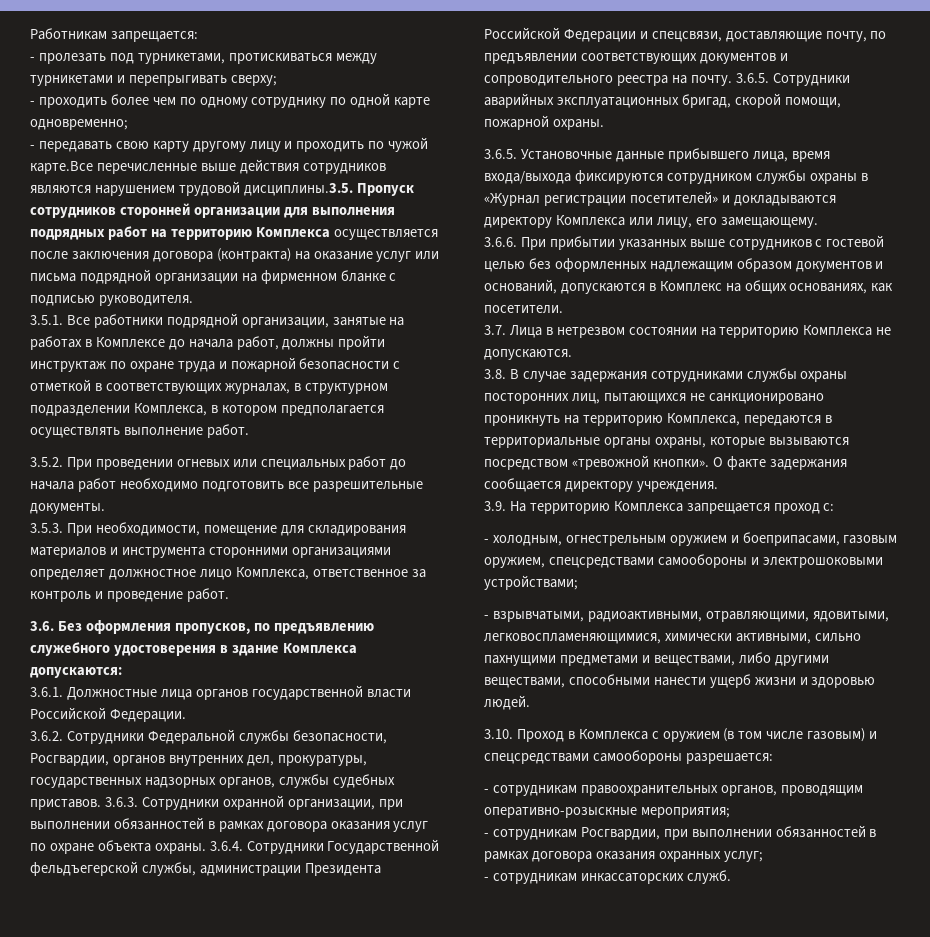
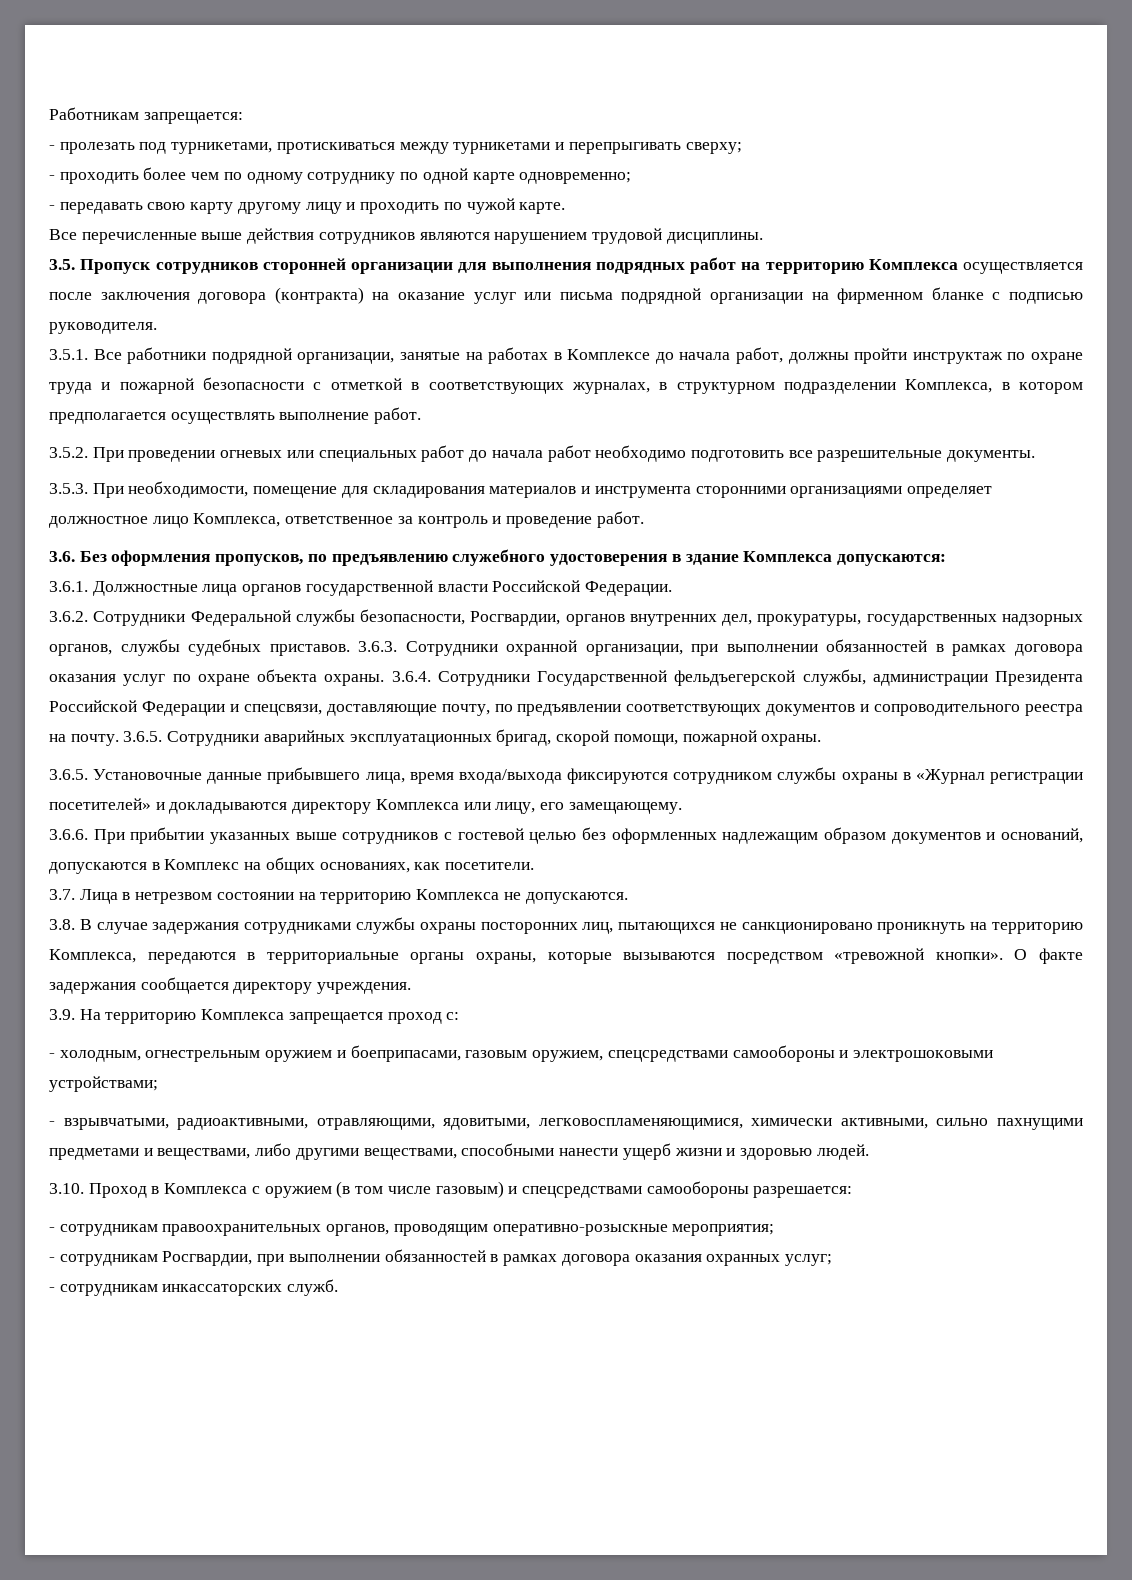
[30,161,93,174] карте.Все -> [519,202,566,214] [49,229,77,240] карте. // Все
[243,183,353,196] дисциплины.3.5. -> [666,232,763,244] [49,259,75,270] дисциплины. // 3.5.

